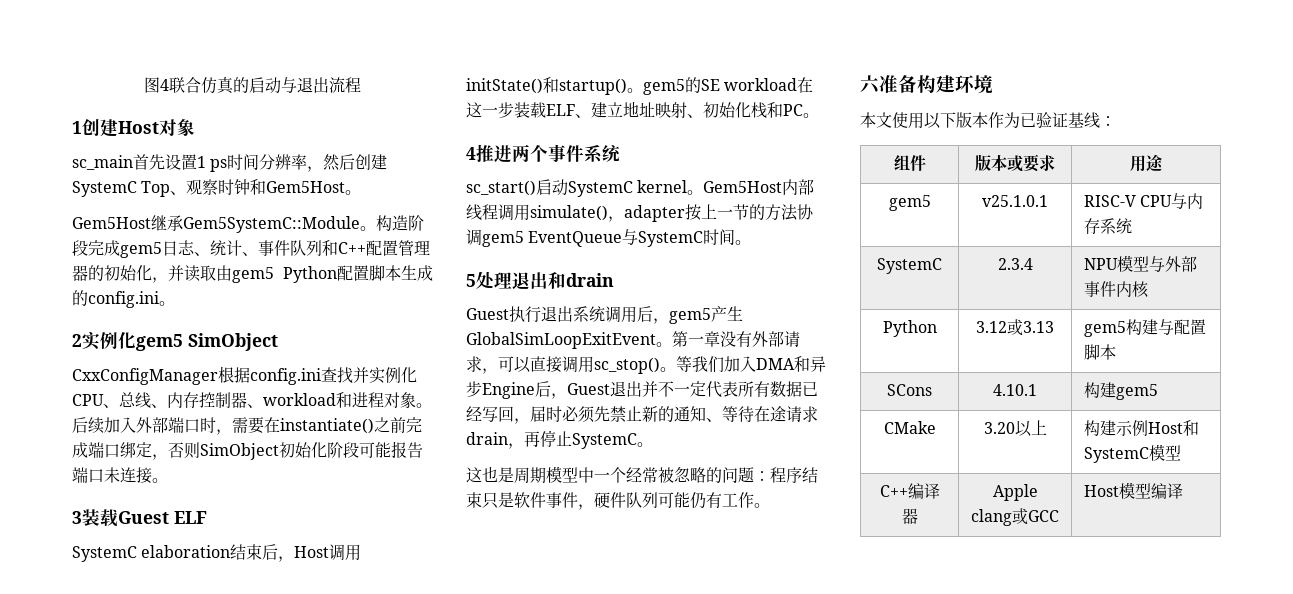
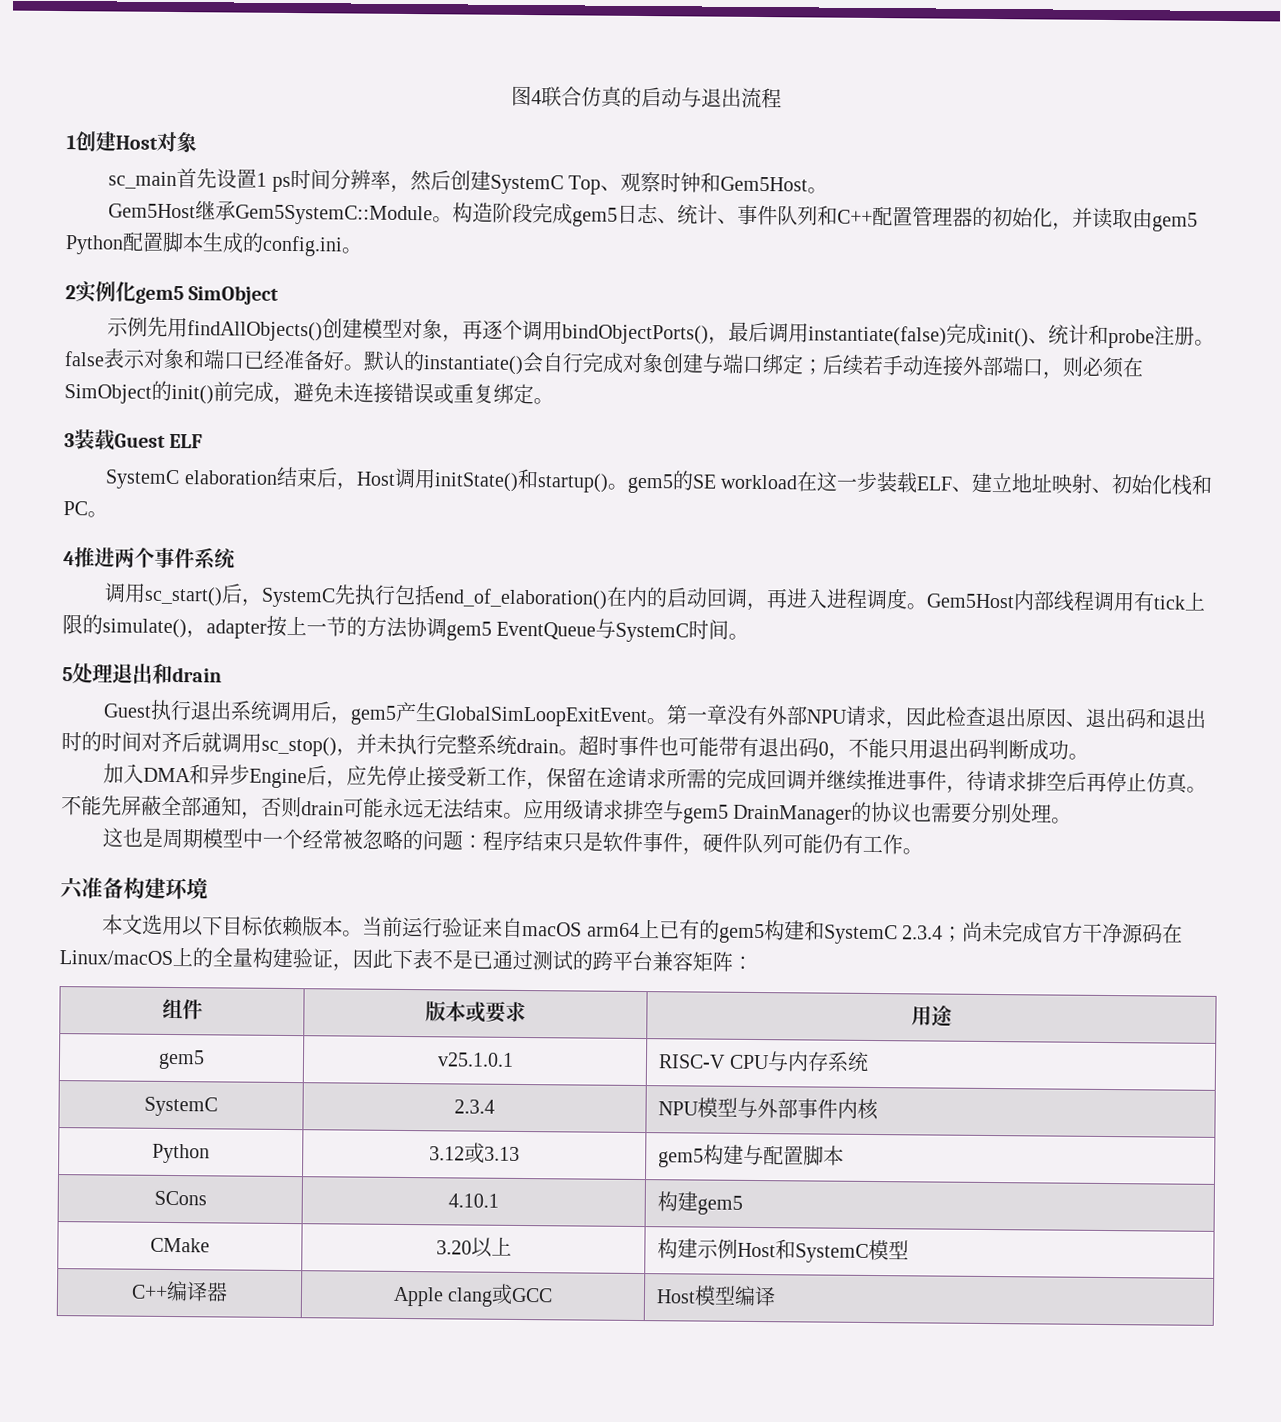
[72,366,417,385] [72,392,432,408] [72,417,422,435] [72,441,423,460] [72,467,152,484] CxxConfigManager根据config.ini查找并实例化CPU、总线、内存控制器、workload和进程对象。后续加入外部端口时，需要在instantiate()之前完成端口绑定，否则SimObject初始化阶段可能报告端口未连接 -> [107,316,1216,349] [64,348,1144,380] [64,380,534,406] 示例先用findAllObjects()创建模型对象，再逐个调用bindObjectPorts()，最后调用instantiate(false)完成init()、统计和probe注册。false表示对象和端口已经准备好。默认的instantiate()会自行完成对象创建与端口绑定；后续若手动连接外部端口，则必须在SimObject的init()前完成，避免未连接错误或重复绑定
[466,179,688,197] sc_start()启动SystemC kernel -> [104,582,909,612] 调用sc_start()后，SystemC先执行包括end_of_elaboration()在内的启动回调，再进入进程调度
(530, 212) none -> [1133,591,1207,612] [62,614,103,635] 有tick上限的
[784,331,800,347] [466,356,724,374] 请求，可以直接调用sc_stop()。等我们 -> [806,705,1208,730] [61,731,1089,761] NPU请求，因此检查退出原因、退出码和退出时的时间对齐后就调用sc_stop()，并未执行完整系统drain。超时事件也可能带有退出码0，不能只用退出码判断成功。 //
[567,381,818,398] [466,406,818,424] [466,430,637,449] Guest退出并不一定代表所有数据已经写回，届时必须先禁止新的通知、等待在途请求drain，再停止SystemC -> [346,765,1208,794] [61,795,1053,825] 应先停止接受新工作，保留在途请求所需的完成回调并继续推进事件，待请求排空后再停止仿真。不能先屏蔽全部通知，否则drain可能永远无法结束。应用级请求排空与gem5 DrainManager的协议也需要分别处理
[892,112,1100,129] 使用以下版本作为已验证基线 -> [142,914,1184,945] [59,947,733,972] 选用以下目标依赖版本。当前运行验证来自macOS arm64上已有的gem5构建和SystemC 2.3.4；尚未完成官方干净源码在Linux/macOS上的全量构建验证，因此下表不是已通过测试的跨平台兼容矩阵

